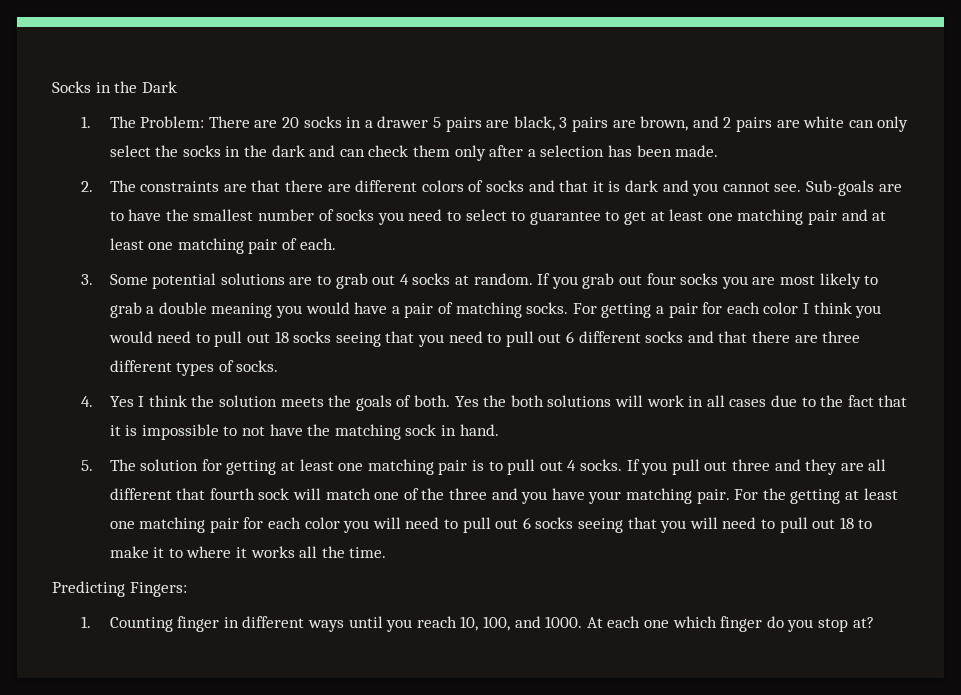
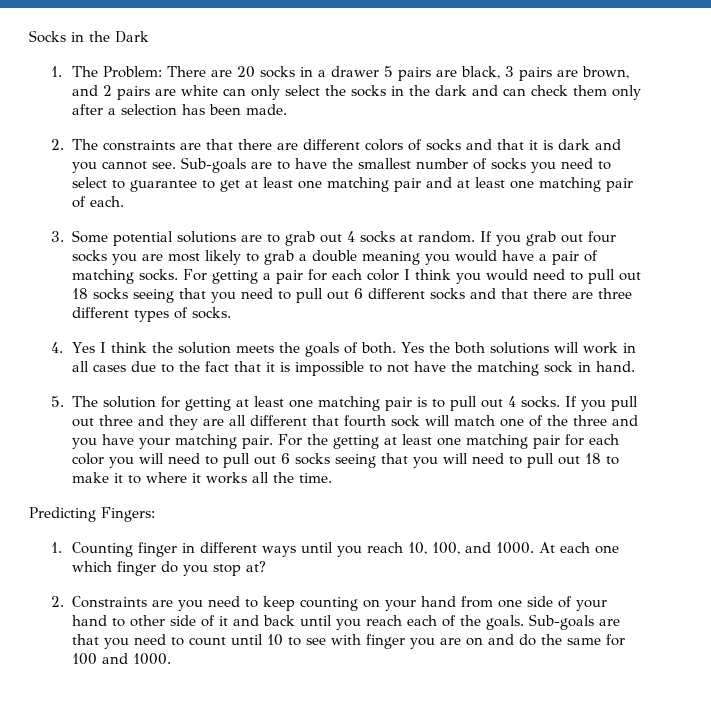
(874, 622) none -> [50,596,608,611] [72,614,621,630] [72,634,626,649] [72,653,172,665] // 2. Constraints are you need to keep counting on your hand from one side of your hand to other side of it and back until you reach each of the goals. Sub-goals are that you need to count until 10 to see with finger you are on and do the same for 100 and 1000.

